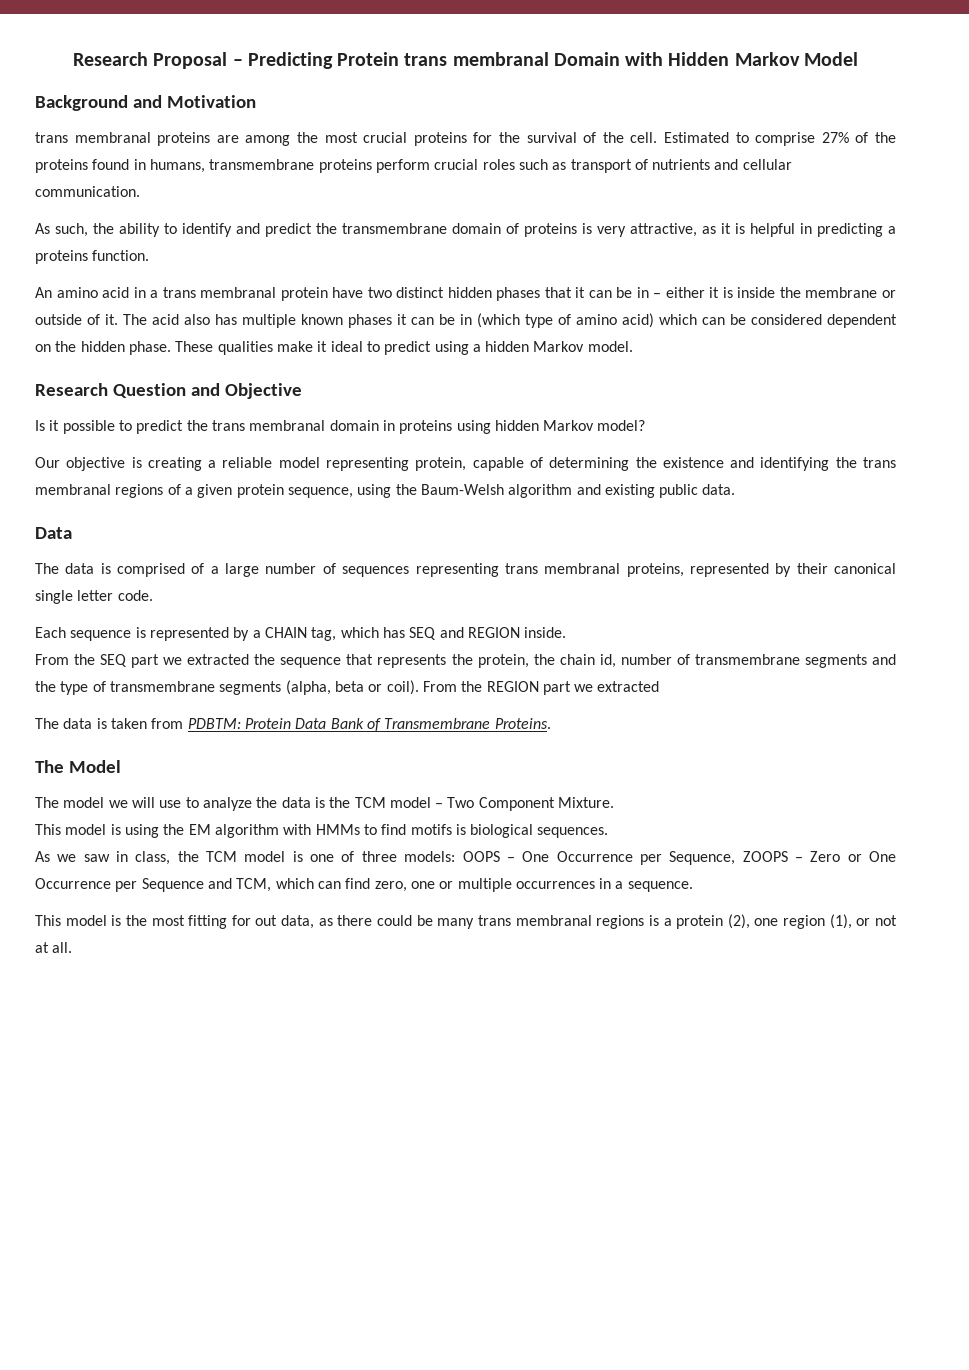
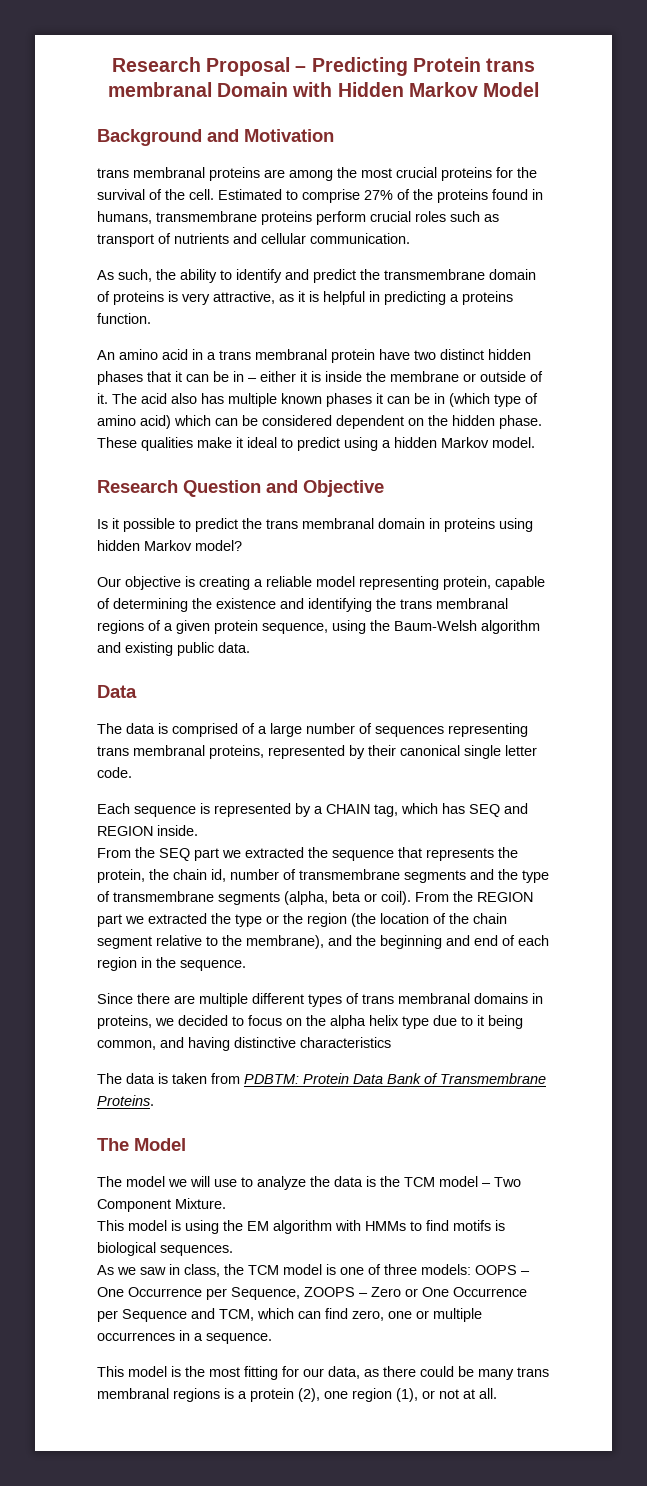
(660, 686) none -> [211,913,507,927] [97,935,549,949] [97,957,246,971] [97,993,543,1007] [97,1015,523,1029] [97,1037,391,1051] the type or the region (the location of the chain segment relative to the membrane), and the beginning and end of each region in the sequence. // Since there are multiple different types of trans membranal domains in proteins, we decided to focus on the alpha helix type due to it being common, and having distinctive characteristics
[255,915,278,926] out -> [303,1368,324,1377] our

